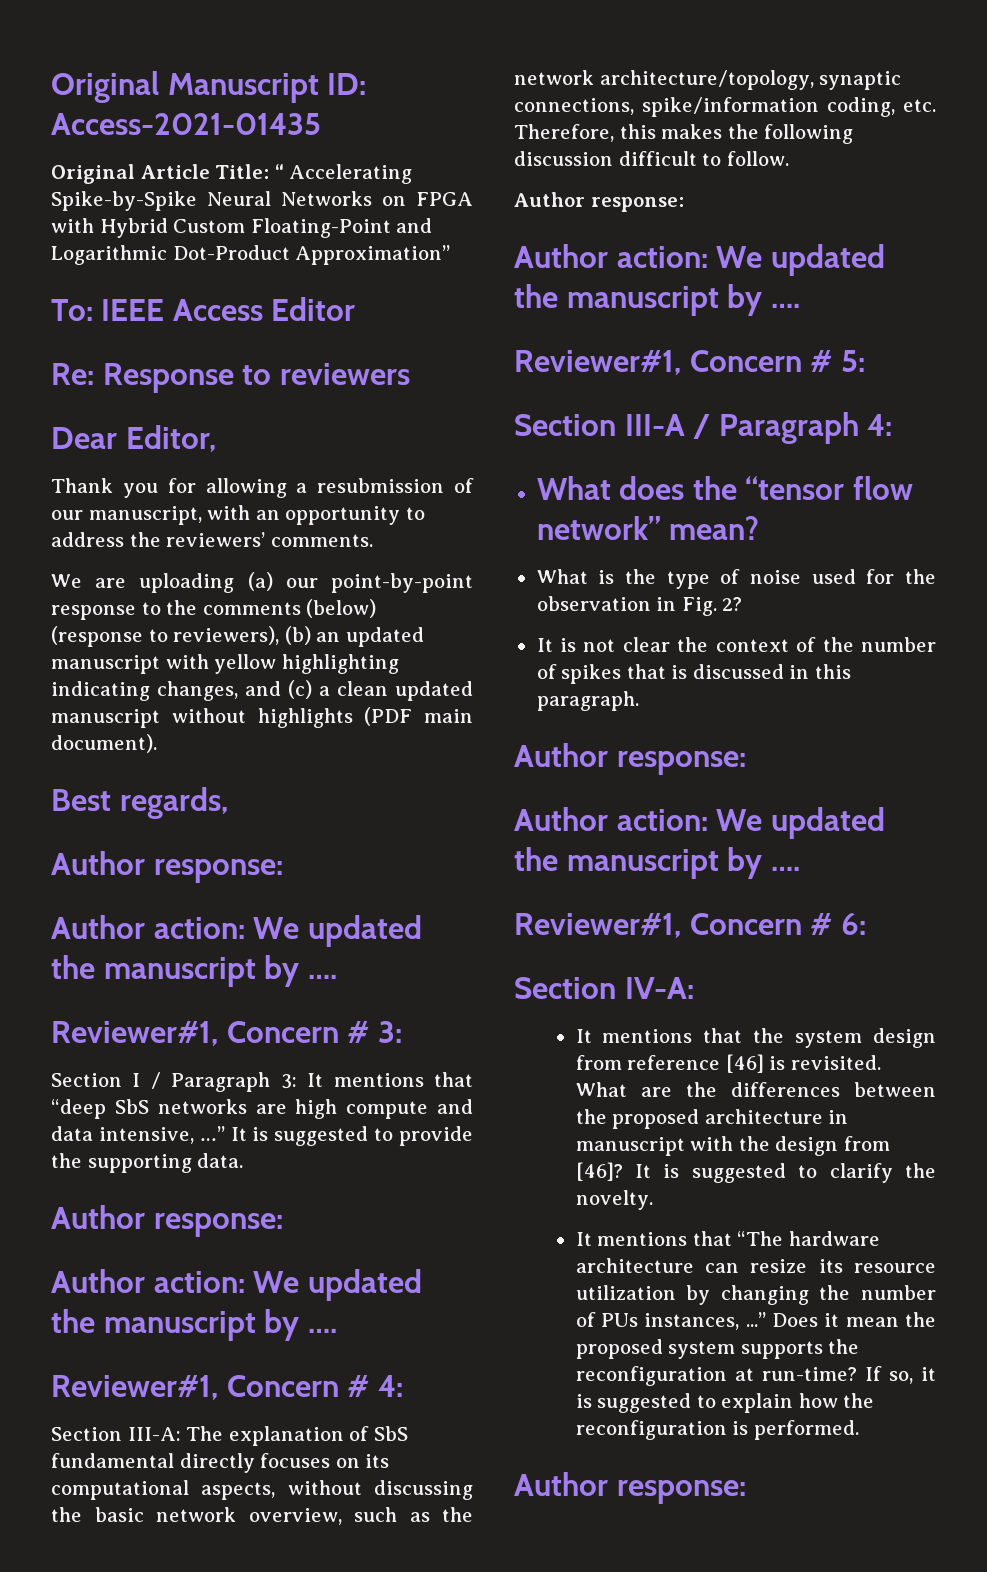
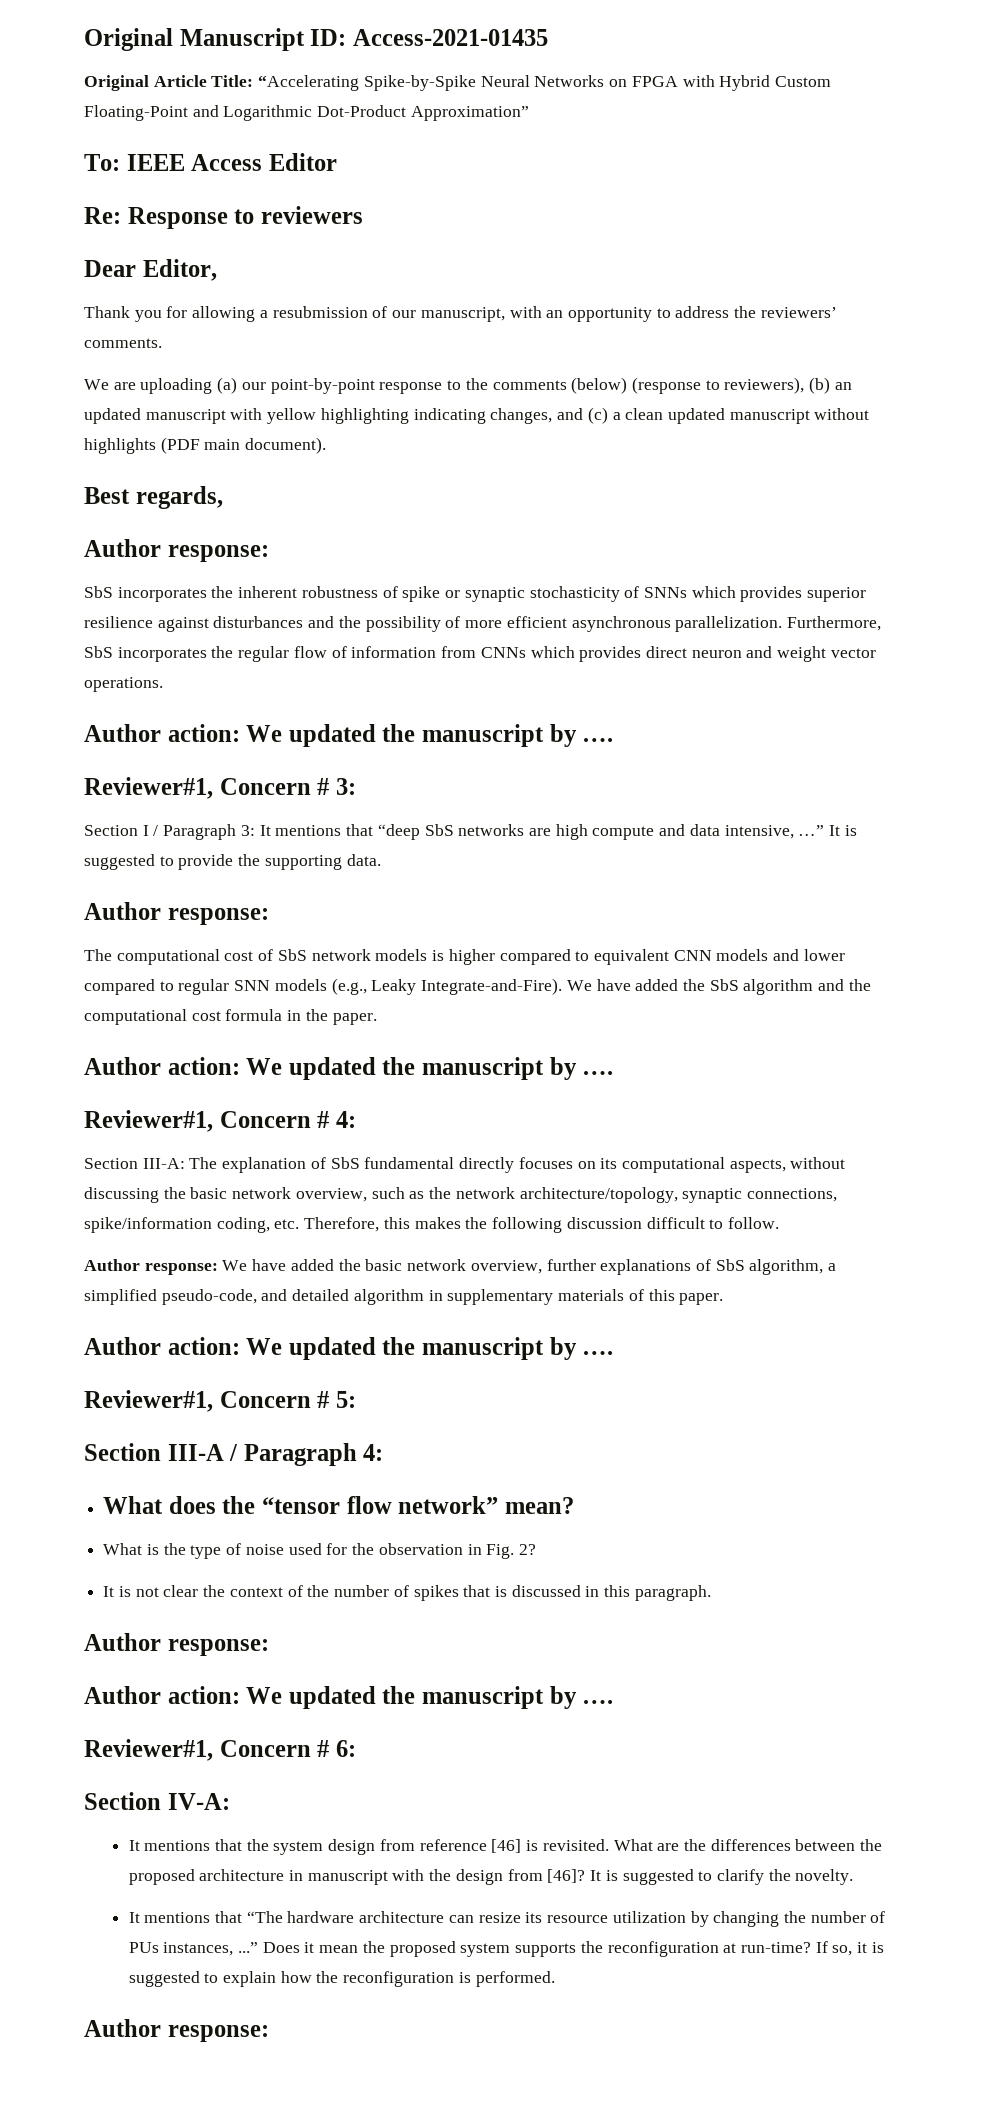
[274,164,413,184] “ Accelerating -> [258,75,360,91] “Accelerating
(283, 871) none -> [84,586,867,602] [84,616,881,632] [84,646,876,662] [84,677,163,692] // SbS incorporates the inherent robustness of spike or synaptic stochasticity of SNNs which provides superior resilience against disturbances and the possibility of more efficient asynchronous parallelization. Furthermore, SbS incorporates the regular flow of information from CNNs which provides direct neuron and weight vector operations.
(283, 1225) none -> [84,949,845,965] [84,978,871,995] [84,1009,377,1025] // The computational cost of SbS network models is higher compared to equivalent CNN models and lower compared to regular SNN models (e.g., Leaky Integrate-and-Fire). We have added the SbS algorithm and the computational cost formula in the paper.
(684, 204) none -> [222,1259,837,1275] [84,1289,724,1305] We have added the basic network overview, further explanations of SbS algorithm, a simplified pseudo-code, and detailed algorithm in supplementary materials of this paper.

